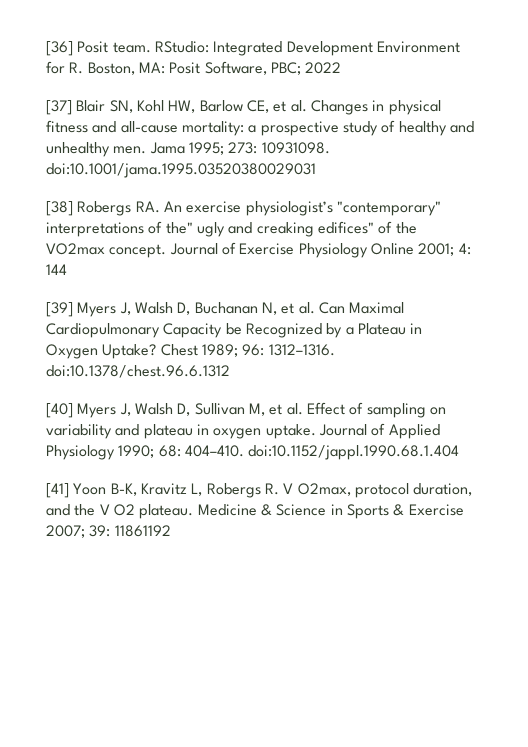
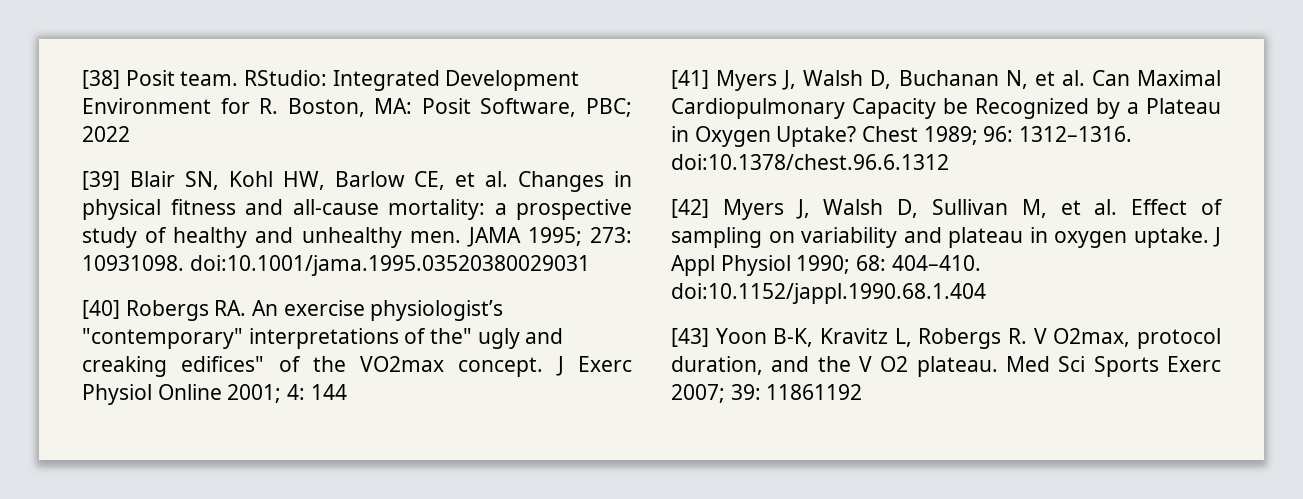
[46,41,73,56] [36] -> [82,70,120,89] [38]
[46,100,72,115] [37] -> [82,171,120,190] [39]
[149,142,185,154] Jama -> [466,227,521,247] JAMA
[46,201,73,216] [38] -> [82,300,120,319] [40]
[169,242,368,258] Journal of Exercise Physiology -> [555,356,632,376] [82,384,152,405] J Exerc Physiol
[46,302,73,317] [39] -> [671,70,709,89] [41]
[46,403,73,418] [40] -> [671,199,709,218] [42]
[318,423,440,439] [46,445,115,460] Journal of Applied Physiology -> [1213,227,1221,247] [671,255,791,276] J Appl Physiol
[46,483,69,498] [41] -> [671,328,709,347] [43]
[197,504,464,519] Medicine & Science in Sports & Exercise -> [1006,356,1221,377] Med Sci Sports Exerc

